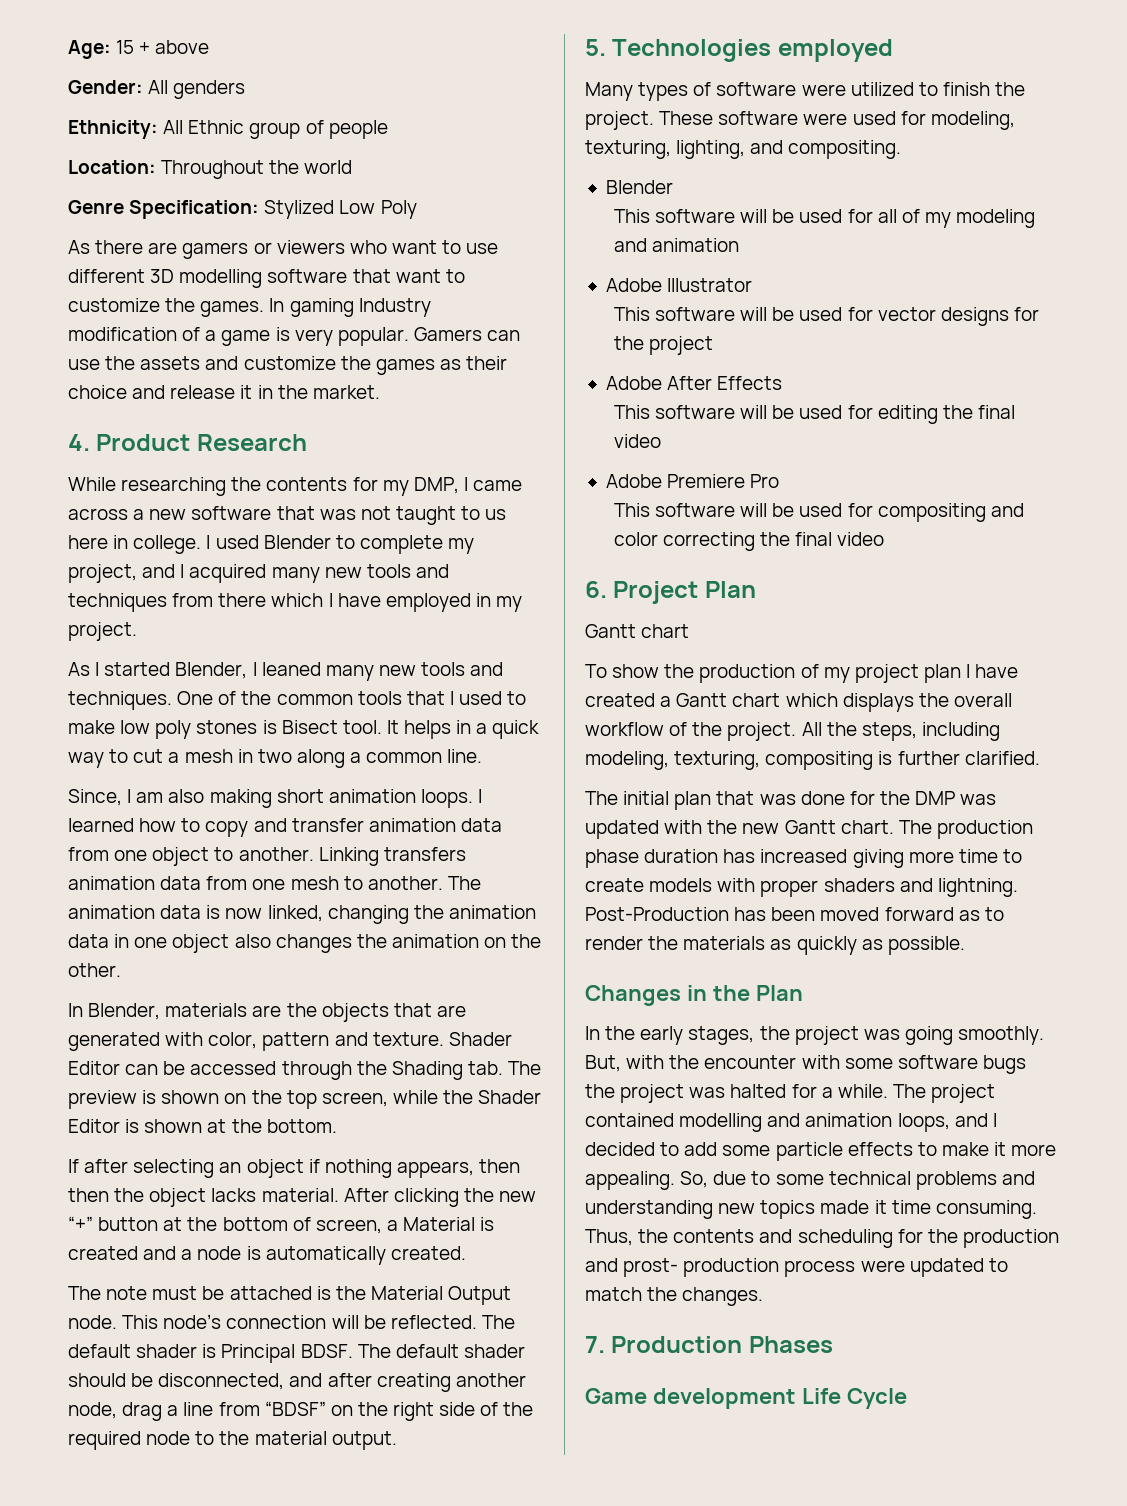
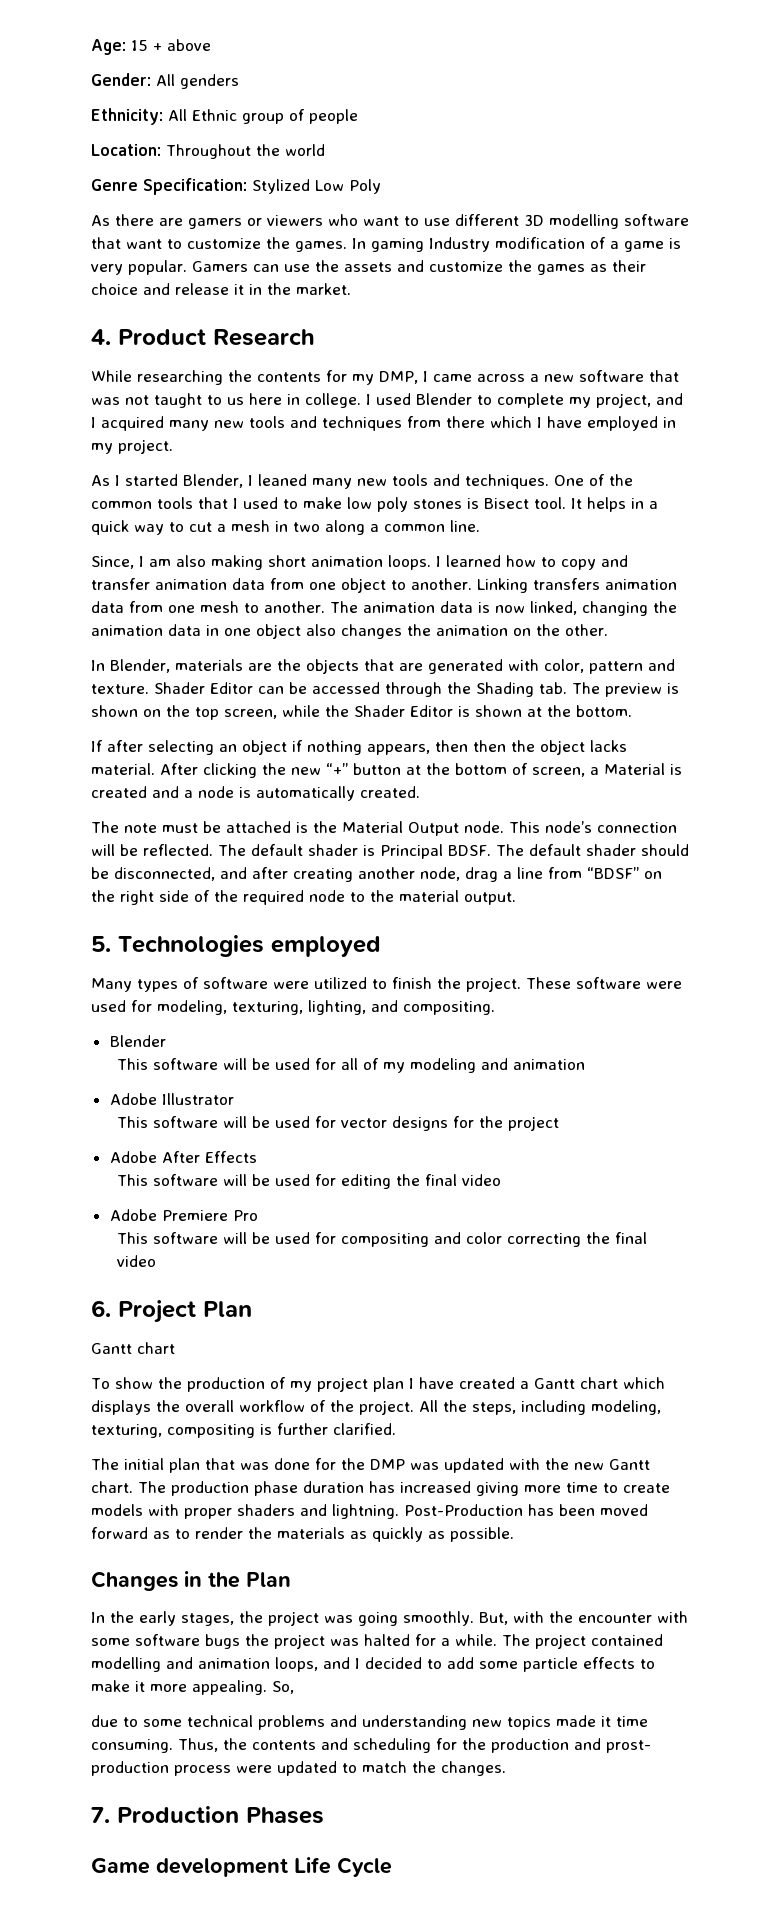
(709, 1179) none -> (294, 1687) //

